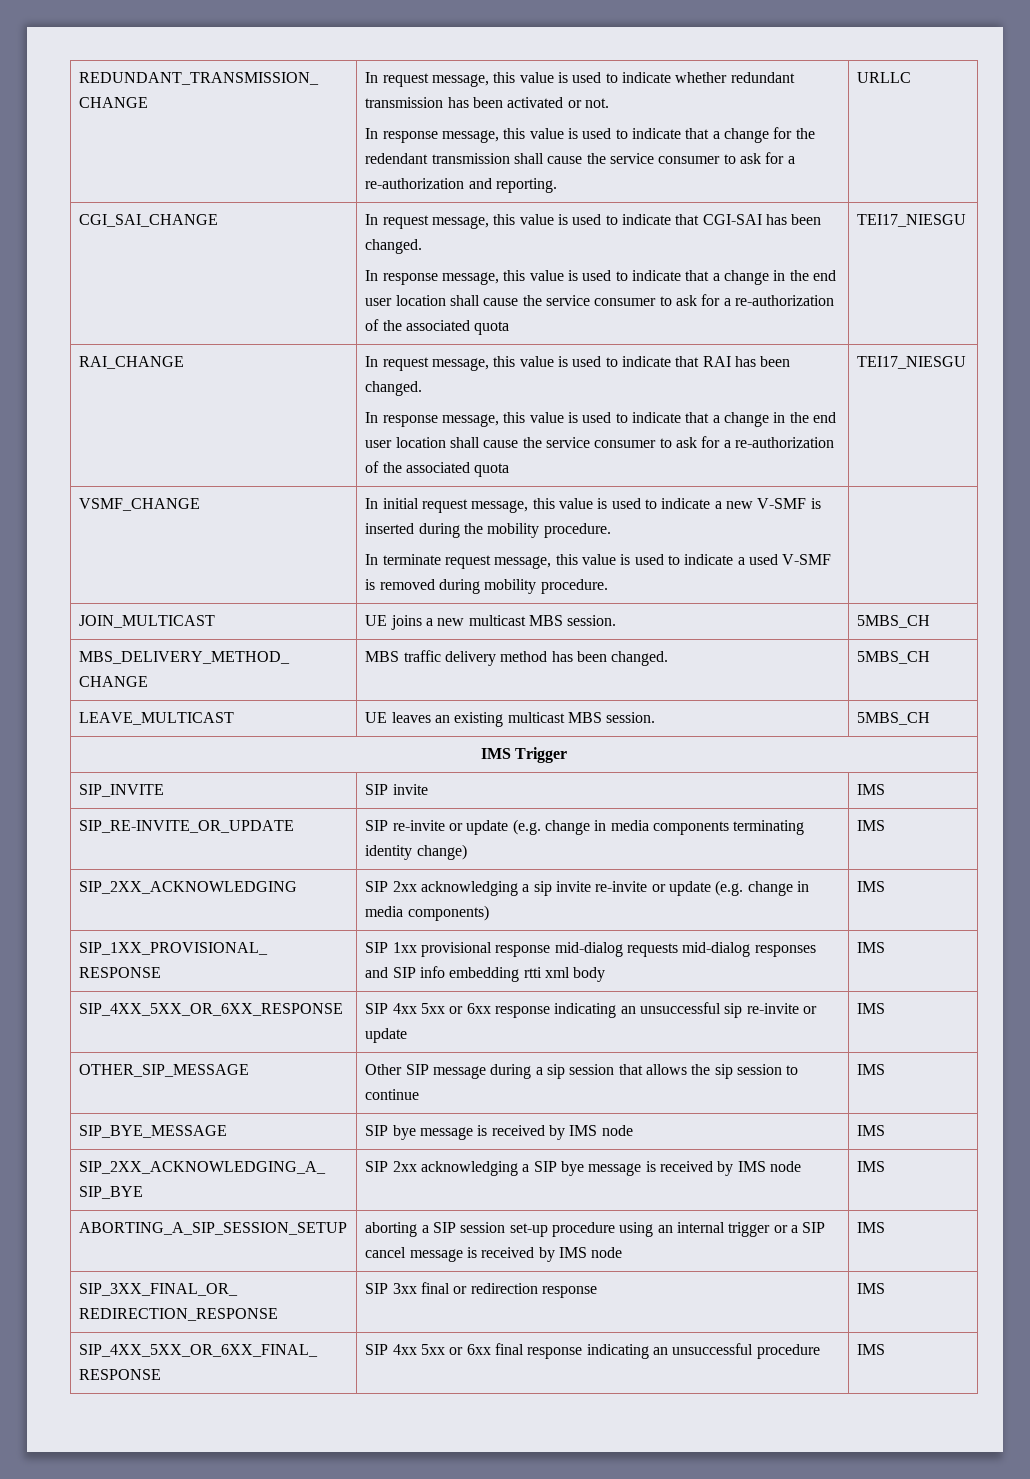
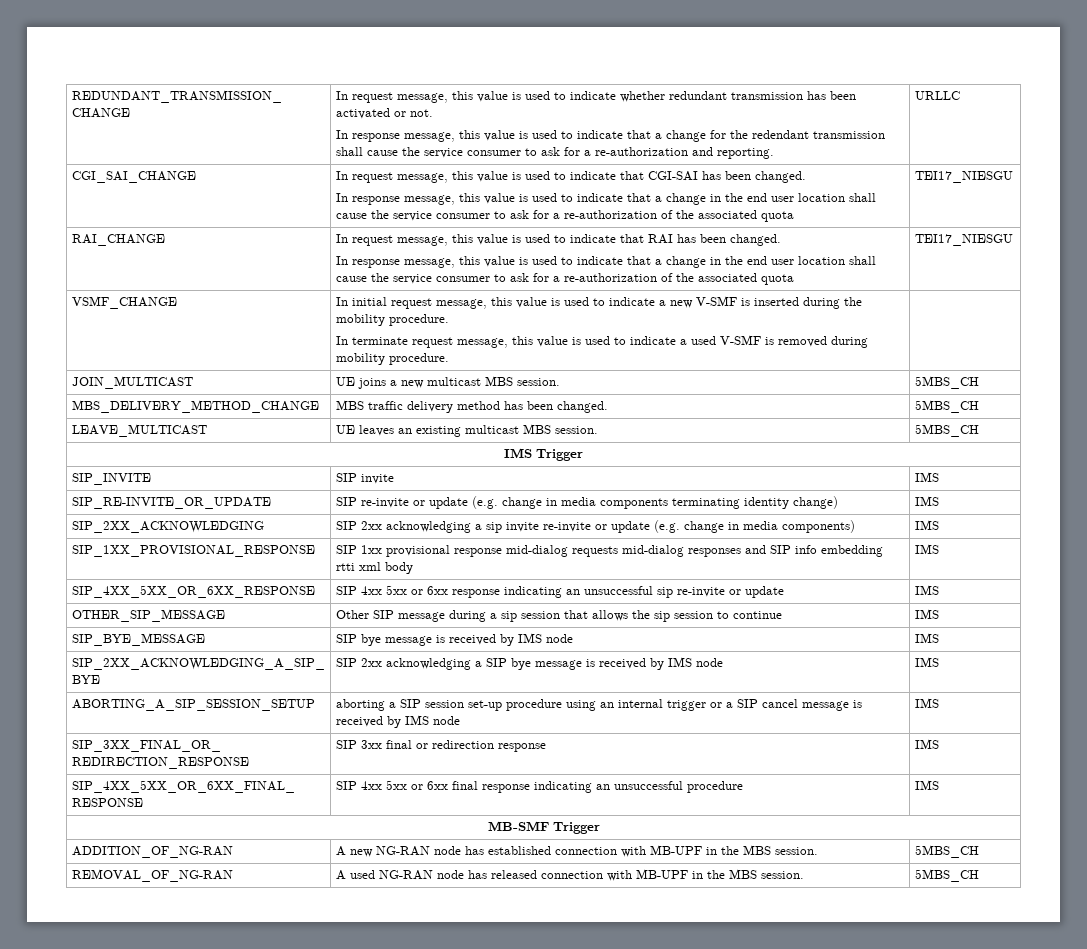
(886, 1349) none -> [487,821,600,834] [71,846,233,858] [335,845,818,857] [914,845,979,858] [71,869,233,882] [335,869,804,881] [914,869,979,882] // MB-SMF Trigger // ADDITION_OF_NG-RAN | A new NG-RAN node has established connection with MB-UPF in the MBS session. | 5MBS_CH // REMOVAL_OF_NG-RAN | A used NG-RAN node has released connection with MB-UPF in the MBS session. | 5MBS_CH

